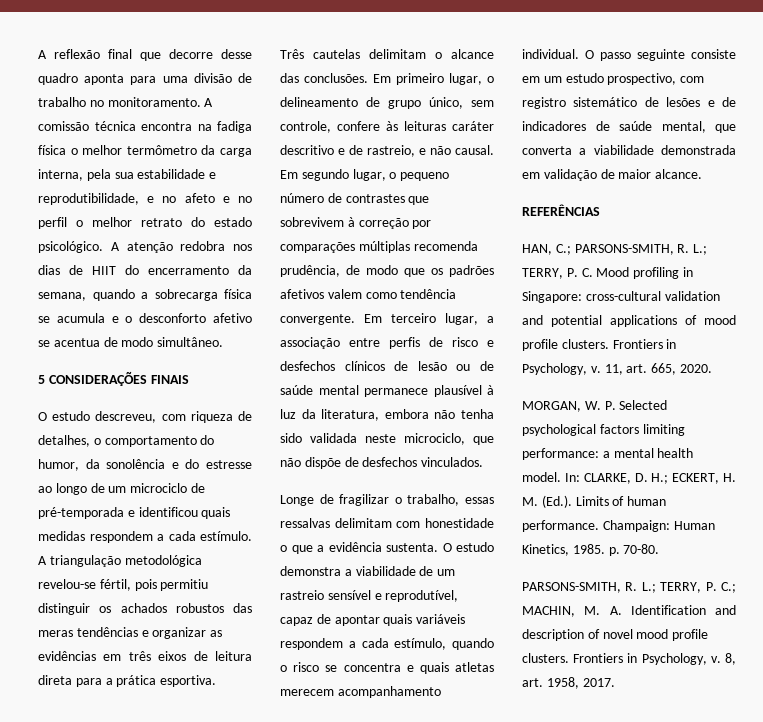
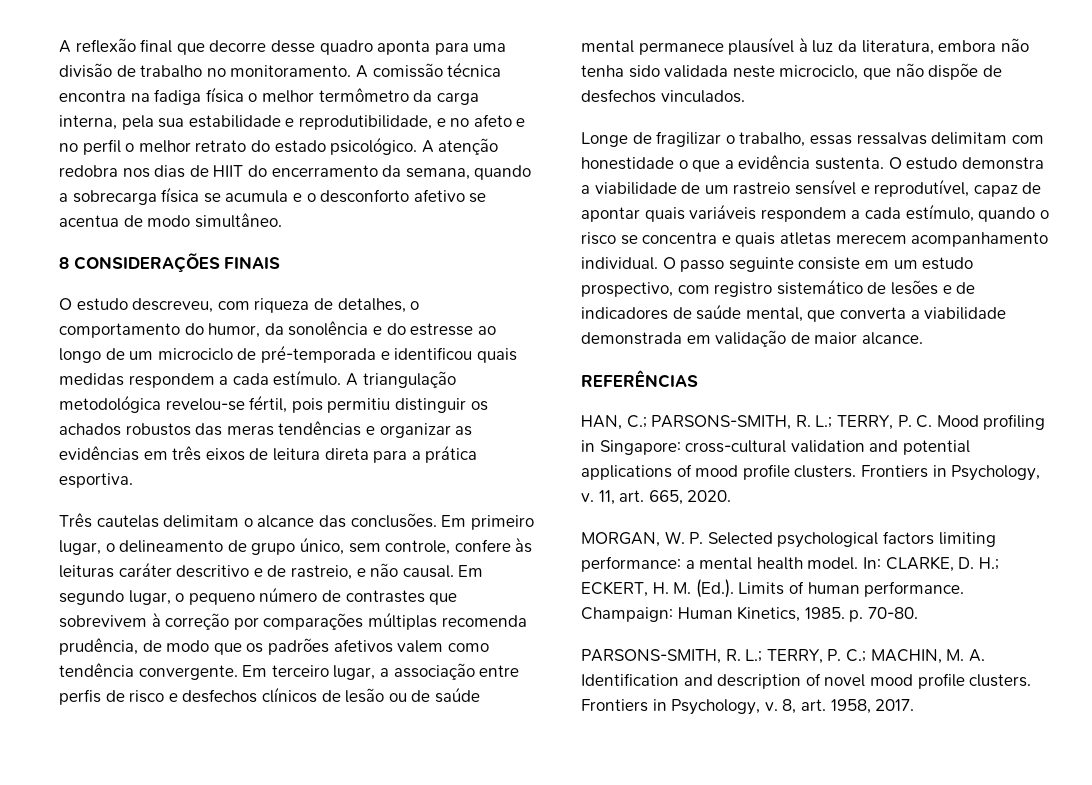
[38,375,45,384] 5 -> [59,257,69,269] 8

